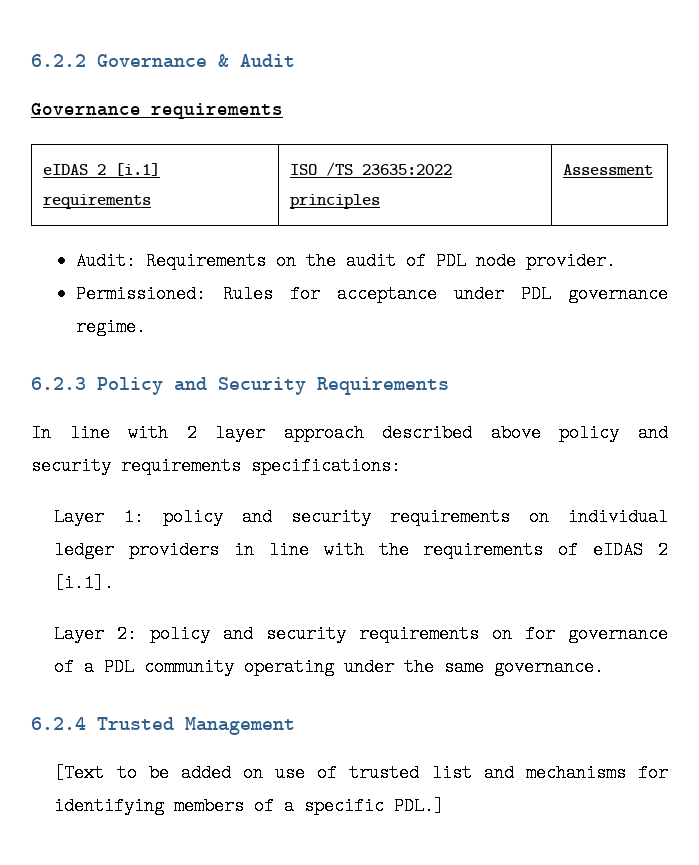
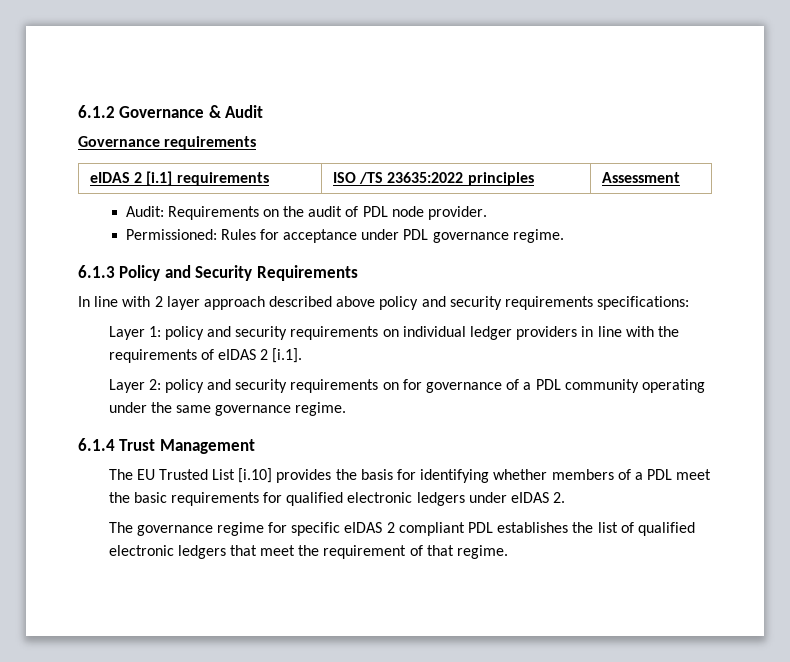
[31,54,86,67] 6.2.2 -> [78,105,115,118] 6.1.2
[31,377,86,390] 6.2.3 -> [78,265,115,278] 6.1.3
[494,658,605,676] [31,717,295,735] [54,764,626,782] governance. // 6.2.4 Trusted Management // [Text to be added on use of trusted list and mechanisms -> [215,402,347,416] [78,438,255,454] [108,468,393,483] governance regime. // 6.1.4 Trust Management // The EU Trusted List [i.10] provides the basis
(165, 806) none -> [493,469,548,480] whether
[304,797,445,815] specific PDL.] -> [647,469,712,480] [108,492,566,506] [108,522,695,536] [108,545,508,559] PDL meet the basic requirements for qualified electronic ledgers under eIDAS 2. // The governance regime for specific eIDAS 2 compliant PDL establishes the list of qualified electronic ledgers that meet the requirement of that regime.

